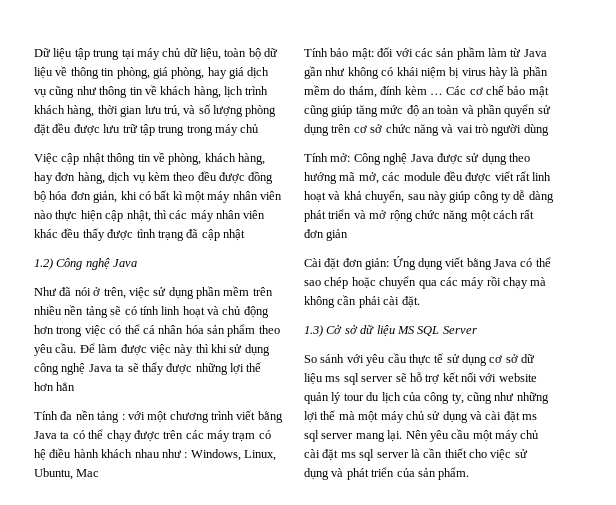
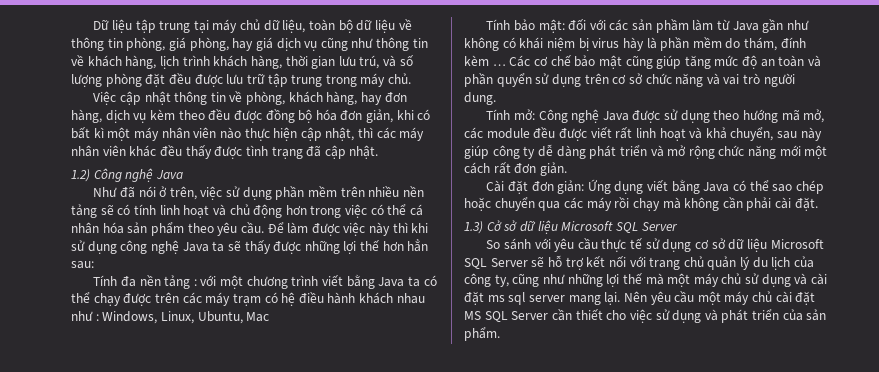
[240,124,260,133] chủ -> [388,73,412,84] chủ.
[223,229,245,241] nhật -> [349,145,379,159] nhật.
(76, 386) none -> [71,261,94,269] sau:
[523,124,549,136] dùng -> [464,92,496,105] dung.
(469, 216) none -> [779,145,801,156] mới
[326,229,349,241] giản -> [539,162,567,176] giản.
[396,326,415,334] MS -> [561,221,614,231] Microsoft
[325,373,394,385] ms sql server -> [770,239,824,249] [464,258,528,269] Microsoft SQL Server
[498,373,537,382] website -> [649,256,704,270] trang chủ
[343,393,364,401] tour -> (751, 263) none
[340,449,420,461] ms sql server là -> [464,311,549,322] MS SQL Server

